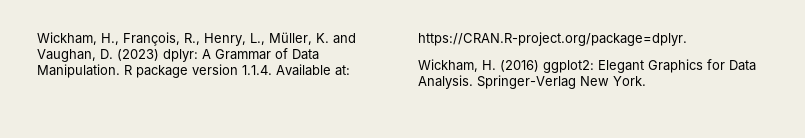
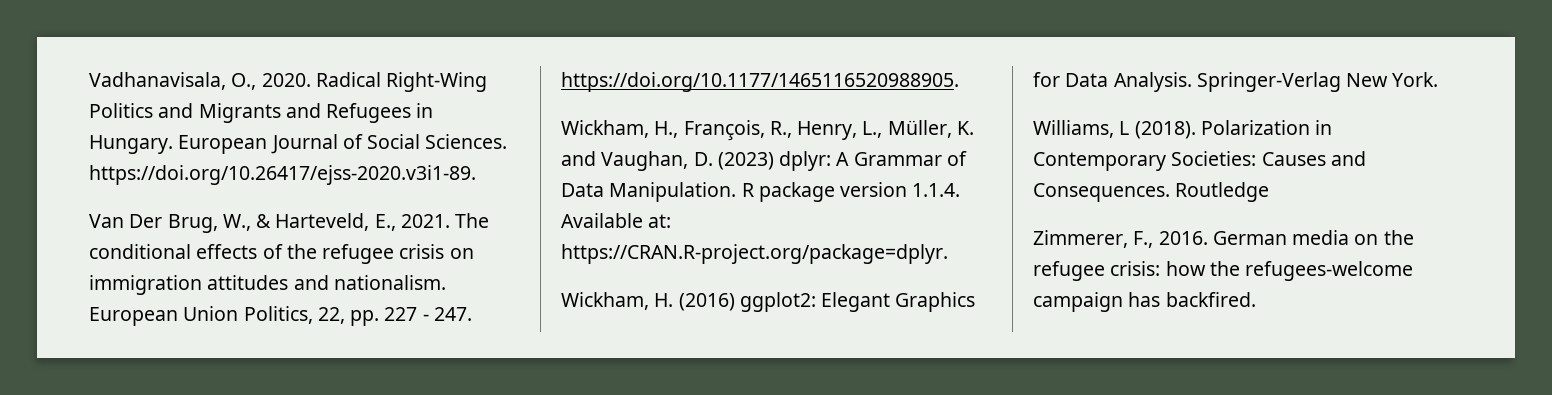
(37, 38) none -> [89,72,488,92] [89,103,434,123] [89,134,508,154] [89,165,476,185] [89,213,490,233] [89,244,474,264] [89,275,446,295] [89,306,472,326] [561,72,959,92] Vadhanavisala, O., 2020. Radical Right-Wing Politics and Migrants and Refugees in Hungary. European Journal of Social Sciences. https://doi.org/10.26417/ejss-2020.v3i1-89. // Van Der Brug, W., & Harteveld, E., 2021. The conditional effects of the refugee crisis on immigration attitudes and nationalism. European Union Politics, 22, pp. 227 - 247. https://doi.org/10.1177/1465116520988905. //
(646, 81) none -> [1033,120,1333,139] [1033,151,1366,171] [1033,182,1270,202] [1033,230,1414,248] [1033,261,1414,281] [1033,292,1256,312] // Williams, L (2018). Polarization in Contemporary Societies: Causes and Consequences. Routledge // Zimmerer, F., 2016. German media on the refugee crisis: how the refugees-welcome campaign has backfired.

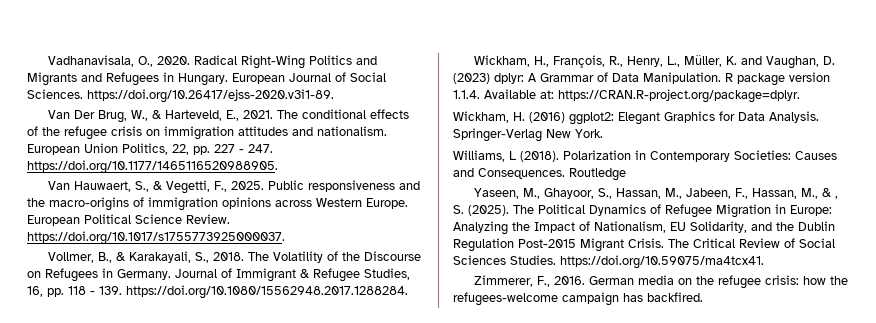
(959, 82) none -> [48,180,421,194] [27,197,408,211] [27,214,230,226] [27,231,285,245] [48,251,422,263] [27,268,410,282] [27,285,408,299] // Van Hauwaert, S., & Vegetti, F., 2025. Public responsiveness and the macro-origins of immigration opinions across Western Europe. European Political Science Review. https://doi.org/10.1017/s1755773925000037. // Vollmer, B., & Karakayali, S., 2018. The Volatility of the Discourse on Refugees in Germany. Journal of Immigrant & Refugee Studies, 16, pp. 118 - 139. https://doi.org/10.1080/15562948.2017.1288284.
(1270, 192) none -> [474,188,839,199] [453,204,832,218] [453,221,835,235] [453,238,835,252] [453,255,764,269] // Yaseen, M., Ghayoor, S., Hassan, M., Jabeen, F., Hassan, M., & , S. (2025). The Political Dynamics of Refugee Migration in Europe: Analyzing the Impact of Nationalism, EU Solidarity, and the Dublin Regulation Post-2015 Migrant Crisis. The Critical Review of Social Sciences Studies. https://doi.org/10.59075/ma4tcx41.

